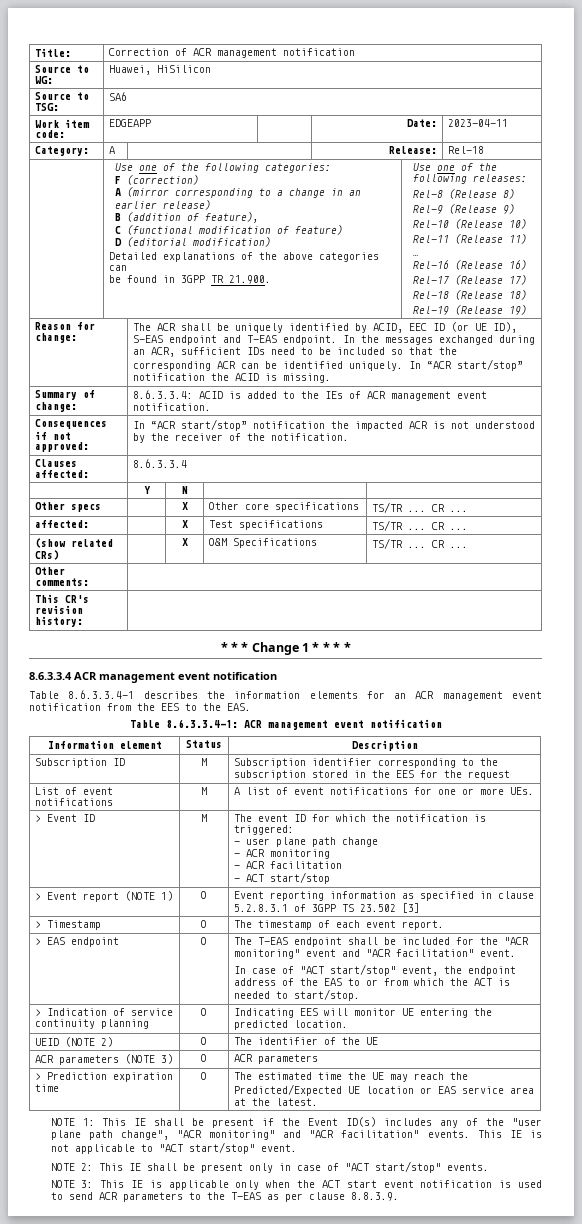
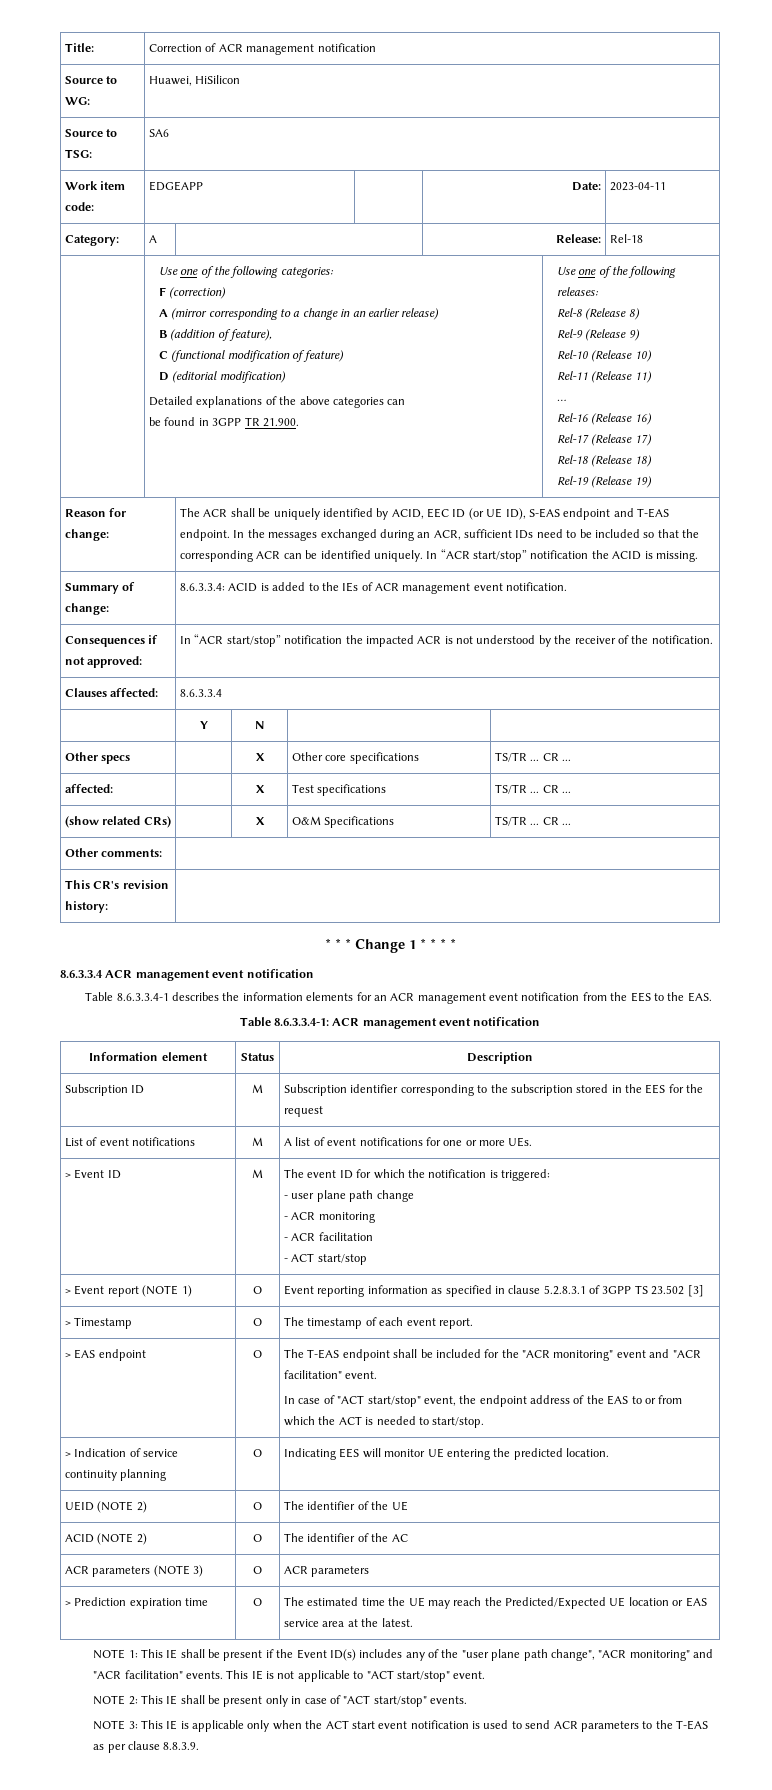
(378, 1041) none -> [65,1533,147,1545] [253,1534,262,1542] [284,1533,408,1542] // ACID (NOTE 2) | O | The identifier of the AC

